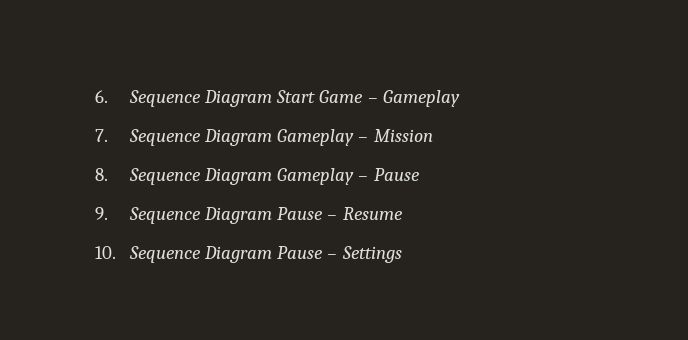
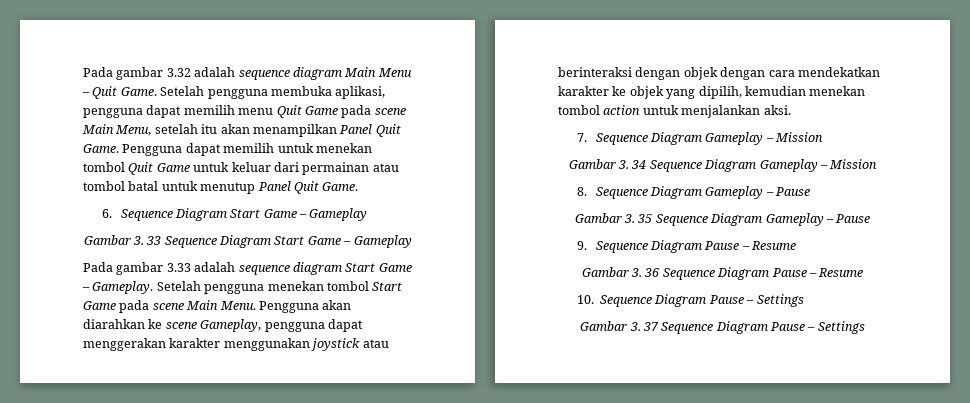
(94, 96) none -> [83,67,412,80] [82,86,386,99] [83,105,406,118] [82,124,401,137] [83,143,372,156] [83,162,399,175] [83,181,359,194] Pada gambar 3.32 adalah sequence diagram Main Menu – Quit Game. Setelah pengguna membuka aplikasi, pengguna dapat memilih menu Quit Game pada scene Main Menu, setelah itu akan menampilkan Panel Quit Game. Pengguna dapat memilih untuk menekan tombol Quit Game untuk keluar dari permainan atau tombol batal untuk menutup Panel Quit Game. //
(460, 98) none -> [83,235,412,248] [83,262,412,275] [82,281,403,294] [83,300,352,313] [83,319,363,332] [83,338,389,351] [558,67,880,80] [558,86,866,99] [558,105,791,118] // Gambar 3. 33 Sequence Diagram Start Game – Gameplay // Pada gambar 3.33 adalah sequence diagram Start Game – Gameplay. Setelah pengguna menekan tombol Start Game pada scene Main Menu. Pengguna akan diarahkan ke scene Gameplay, pengguna dapat menggerakan karakter menggunakan joystick atau berinteraksi dengan objek dengan cara mendekatkan karakter ke objek yang dipilih, kemudian menekan tombol action untuk menjalankan aksi.
(433, 135) none -> [568,159,878,172] // Gambar 3. 34 Sequence Diagram Gameplay – Mission
(420, 174) none -> [574,213,871,226] // Gambar 3. 35 Sequence Diagram Gameplay – Pause
(403, 213) none -> [581,267,864,280] // Gambar 3. 36 Sequence Diagram Pause – Resume
(402, 254) none -> [580,321,865,334] // Gambar 3. 37 Sequence Diagram Pause – Settings

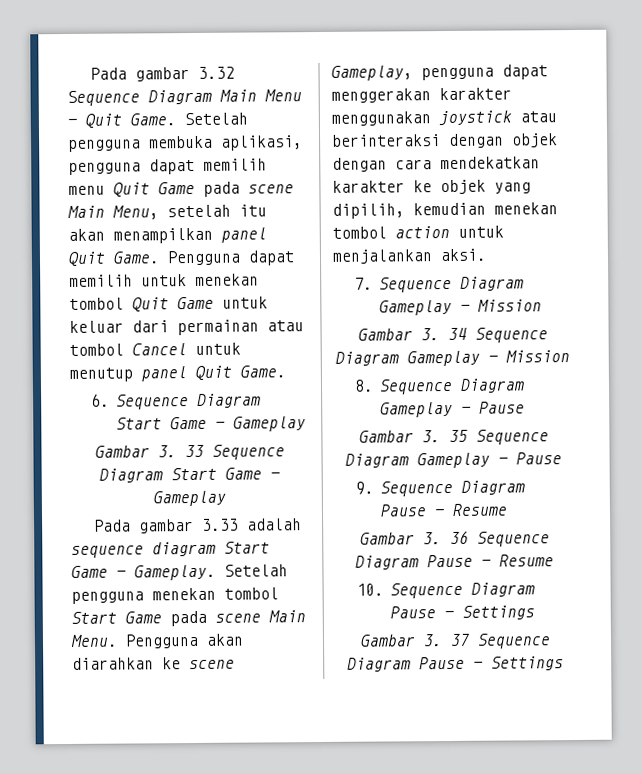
[194,67,342,80] adalah sequence diagram -> [67,89,212,106] Sequence Diagram
[339,124,373,134] Panel -> [221,227,267,243] panel
[128,181,159,191] batal -> [132,343,187,356] Cancel
[257,181,291,191] Panel -> [141,366,187,382] panel

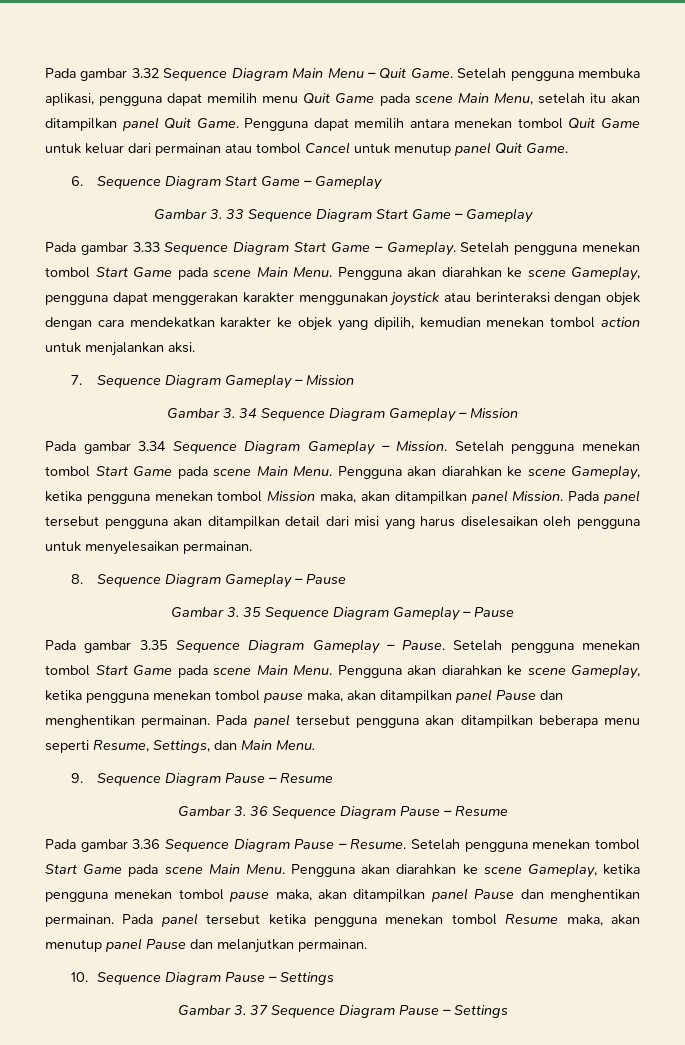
[113,227,213,244] menampilkan -> [45,118,117,131] ditampilkan
[141,274,187,287] untuk -> [409,118,449,128] antara
[247,518,303,531] [71,541,216,558] adalah sequence diagram -> [164,242,290,255] Sequence Diagram
(570, 356) none -> [45,440,641,455] [45,465,640,480] [45,490,640,504] [45,516,640,530] [45,541,252,555] // Pada gambar 3.34 Sequence Diagram Gameplay – Mission. Setelah pengguna menekan tombol Start Game pada scene Main Menu. Pengguna akan diarahkan ke scene Gameplay, ketika pengguna menekan tombol Mission maka, akan ditampilkan panel Mission. Pada panel tersebut pengguna akan ditampilkan detail dari misi yang harus diselesaikan oleh pengguna untuk menyelesaikan permainan.
(562, 458) none -> [45,639,640,654] [45,664,640,679] [45,689,563,703] [45,714,640,728] [45,740,315,753] // Pada gambar 3.35 Sequence Diagram Gameplay – Pause. Setelah pengguna menekan tombol Start Game pada scene Main Menu. Pengguna akan diarahkan ke scene Gameplay, ketika pengguna menekan tombol pause maka, akan ditampilkan panel Pause dan menghentikan permainan. Pada panel tersebut pengguna akan ditampilkan beberapa menu seperti Resume, Settings, dan Main Menu.
(554, 560) none -> [45,839,640,852] [45,863,641,878] [45,888,640,902] [45,913,640,927] [45,938,367,953] // Pada gambar 3.36 Sequence Diagram Pause – Resume. Setelah pengguna menekan tombol Start Game pada scene Main Menu. Pengguna akan diarahkan ke scene Gameplay, ketika pengguna menekan tombol pause maka, akan ditampilkan panel Pause dan menghentikan permainan. Pada panel tersebut ketika pengguna menekan tombol Resume maka, akan menutup panel Pause dan melanjutkan permainan.

